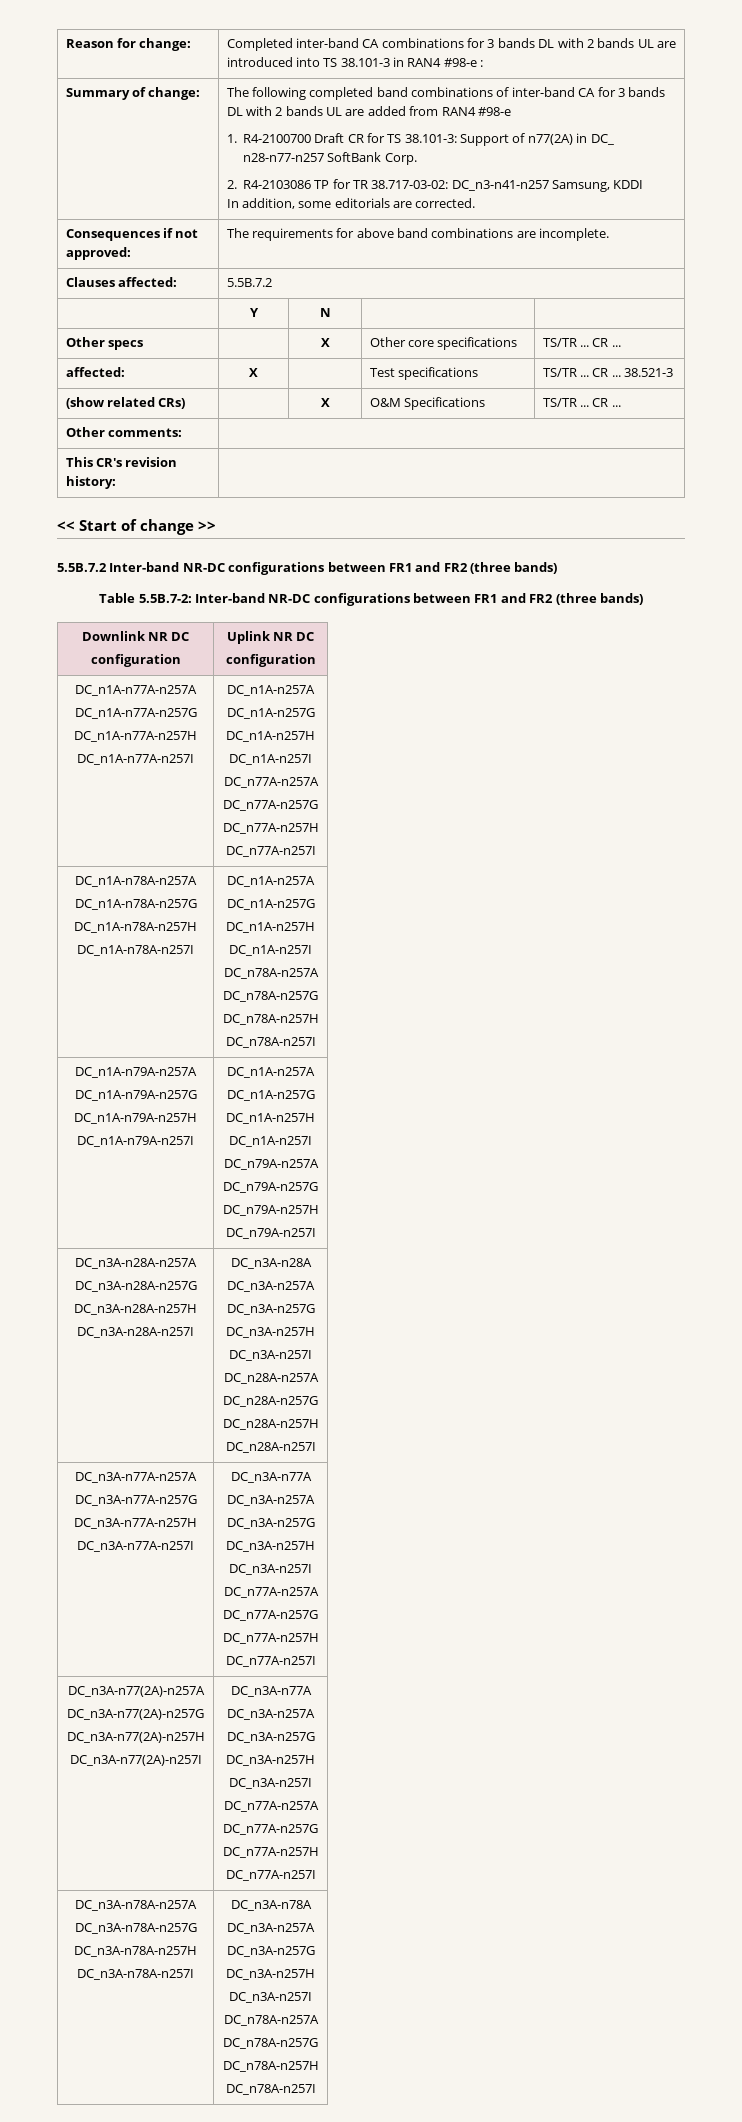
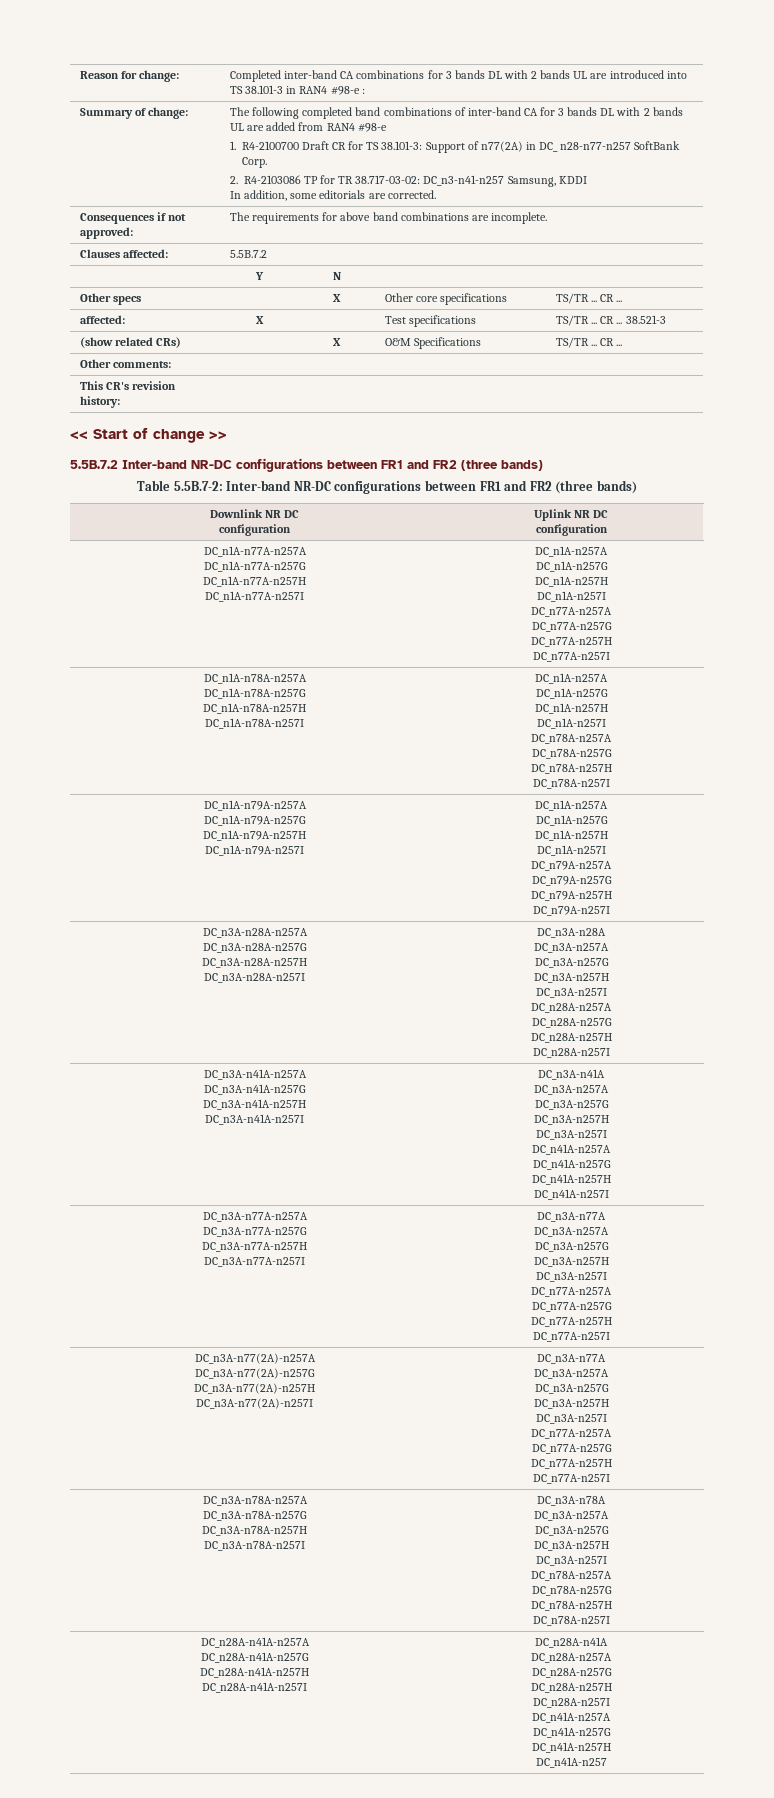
(316, 1447) none -> [203,1069,307,1080] [204,1084,306,1095] [203,1099,306,1110] [205,1114,304,1125] [538,1069,605,1080] [534,1085,609,1095] [534,1100,609,1110] [533,1115,609,1125] [535,1130,607,1140] [532,1144,611,1155] [532,1159,611,1170] [531,1174,611,1185] [533,1189,609,1200] // DC_n3A-n41A-n257A // DC_n3A-n41A-n257G // DC_n3A-n41A-n257H // DC_n3A-n41A-n257I | DC_n3A-n41A // DC_n3A-n257A // DC_n3A-n257G // DC_n3A-n257H // DC_n3A-n257I // DC_n41A-n257A // DC_n41A-n257G // DC_n41A-n257H // DC_n41A-n257I
(316, 2089) none -> [200,1637,310,1648] [201,1652,309,1663] [200,1667,309,1678] [202,1682,307,1693] [535,1637,608,1648] [531,1653,612,1663] [531,1668,612,1678] [530,1683,612,1693] [532,1698,610,1708] [532,1712,611,1723] [532,1727,611,1738] [531,1742,611,1753] [535,1757,607,1768] // DC_n28A-n41A-n257A // DC_n28A-n41A-n257G // DC_n28A-n41A-n257H // DC_n28A-n41A-n257I | DC_n28A-n41A // DC_n28A-n257A // DC_n28A-n257G // DC_n28A-n257H // DC_n28A-n257I // DC_n41A-n257A // DC_n41A-n257G // DC_n41A-n257H // DC_n41A-n257

